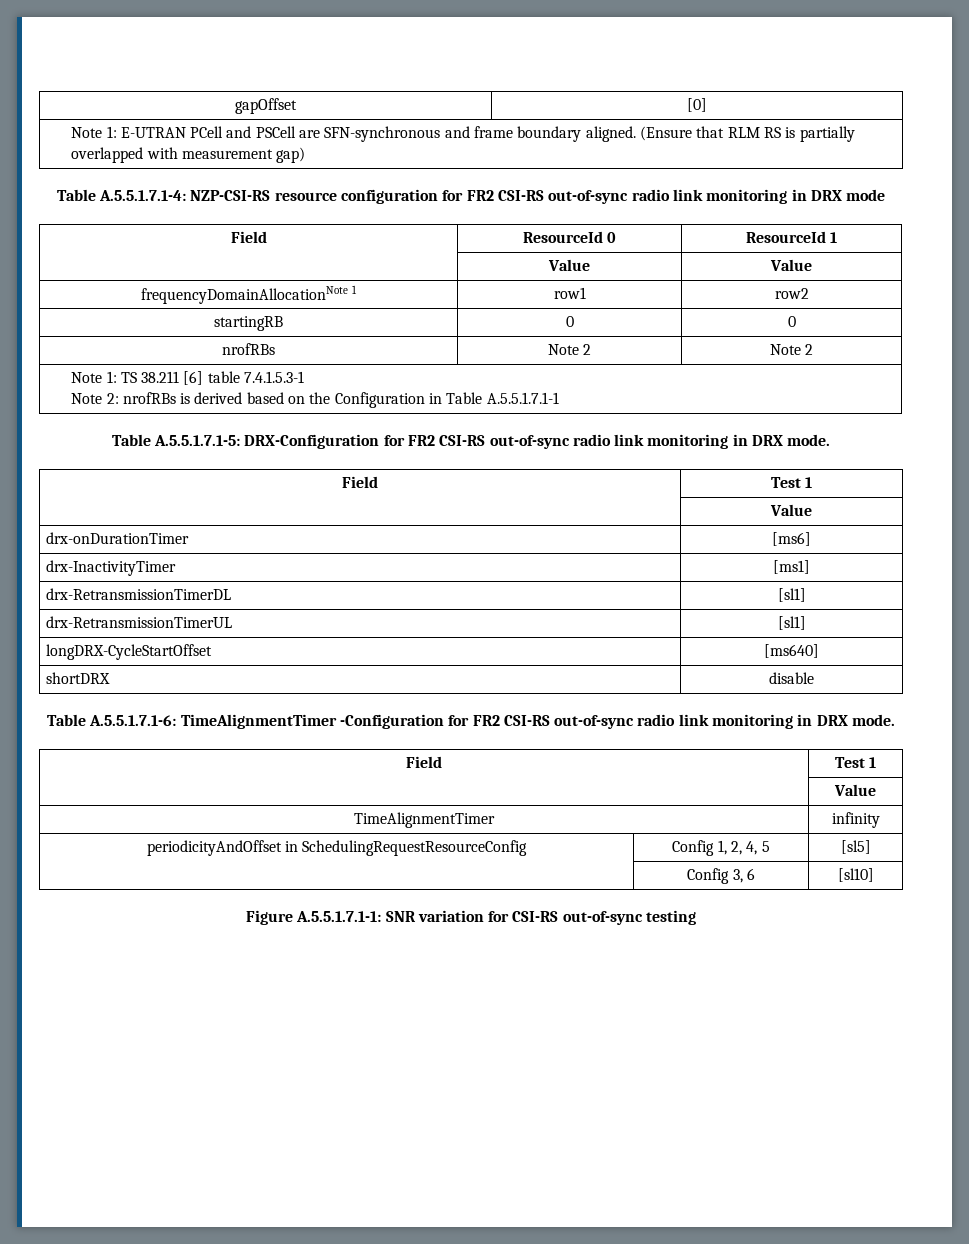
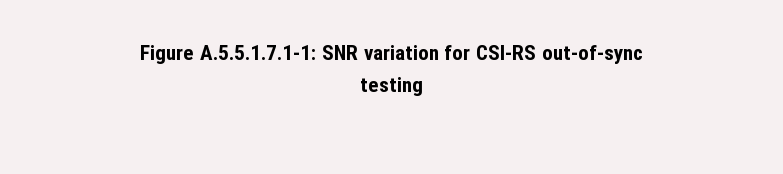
[235,98,297,114] [687,98,707,112] [71,126,855,142] [71,147,306,163] [56,189,886,204] [230,231,267,243] [522,231,617,243] [745,231,838,243] [548,259,590,271] [770,259,812,271] [140,285,358,304] [553,287,586,299] [774,288,809,299] [214,316,283,331] [565,316,574,327] [787,316,796,327] [222,343,275,355] [547,344,592,355] [769,344,814,355] [71,371,305,385] [71,392,559,408] [111,434,831,449] [342,476,378,488] [770,477,813,488] [770,504,812,516] [45,532,189,544] [772,532,811,546] [45,560,176,576] [773,560,810,574] [45,588,231,600] [777,588,806,602] [45,616,232,628] [777,616,806,630] [45,644,212,660] [764,644,819,658] [45,672,110,684] [769,672,814,684] [46,714,896,729] [406,756,442,768] [834,757,877,768] [834,784,876,796] [354,812,495,828] [831,812,880,828] [146,840,528,856] [672,840,770,856] [840,840,871,854] [687,868,755,884] [837,868,874,882] gapOffset | [0] // Note 1: E-UTRAN PCell and PSCell are SFN-synchronous and frame boundary aligned. (Ensure that RLM RS is partially overlapped with measurement gap) // Table A.5.5.1.7.1-4: NZP-CSI-RS resource configuration for FR2 CSI-RS out-of-sync radio link monitoring in DRX mode // Field | ResourceId 0 | ResourceId 1 // | Value | Value // frequencyDomainAllocationNote 1 | row1 | row2 // startingRB | 0 | 0 // nrofRBs | Note 2 | Note 2 // Note 1: TS 38.211 [6] table 7.4.1.5.3-1 // Note 2: nrofRBs is derived based on the Configuration in Table A.5.5.1.7.1-1 // Table A.5.5.1.7.1-5: DRX-Configuration for FR2 CSI-RS out-of-sync radio link monitoring in DRX mode. // Field | Test 1 // | Value // drx-onDurationTimer | [ms6] // drx-InactivityTimer | [ms1] // drx-RetransmissionTimerDL | [sl1] // drx-RetransmissionTimerUL | [sl1] // longDRX-CycleStartOffset | [ms640] // shortDRX | disable // Table A.5.5.1.7.1-6: TimeAlignmentTimer -Configuration for FR2 CSI-RS out-of-sync radio link monitoring in DRX mode. // Field | Test 1 // | Value // TimeAlignmentTimer | infinity // periodicityAndOffset in SchedulingRequestResourceConfig | Config 1, 2, 4, 5 | [sl5] // | Config 3, 6 | [sl10] // -> (140, 54) none

